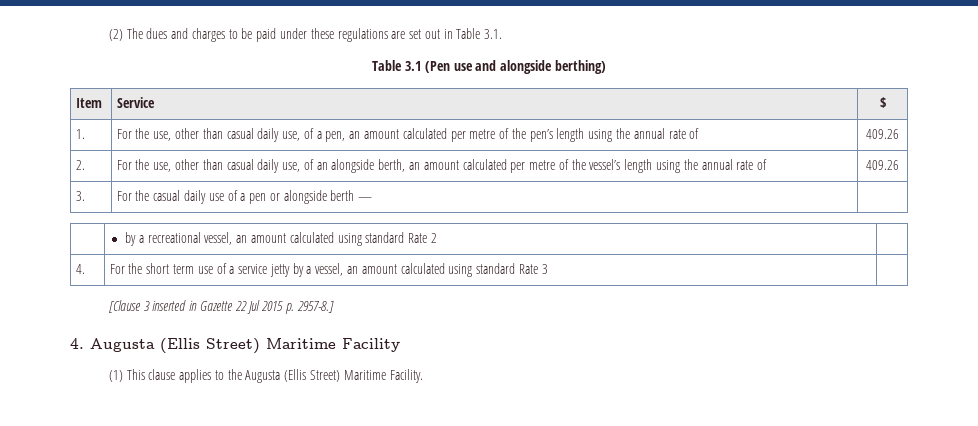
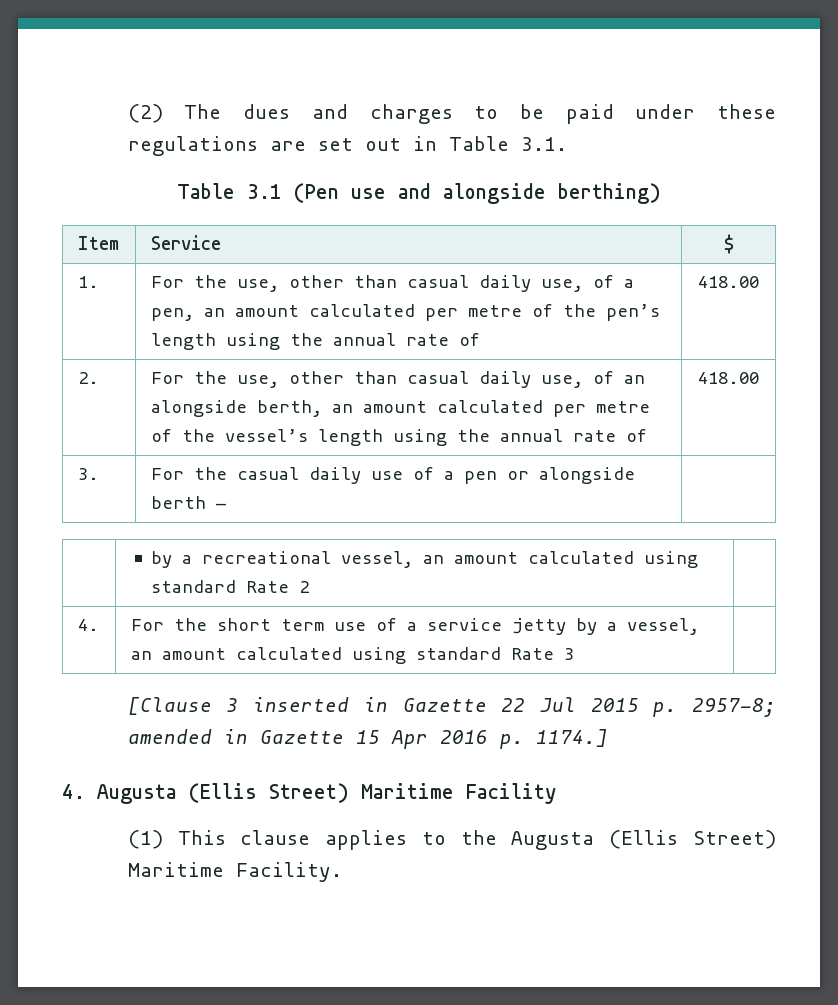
[866,129,899,139] 409.26 -> [698,276,759,288] 418.00
[866,160,899,170] 409.26 -> [698,372,759,384] 418.00
[296,301,334,313] 2957-8.] -> [692,698,777,717] [127,729,608,749] 2957-8; amended in Gazette 15 Apr 2016 p. 1174.]

